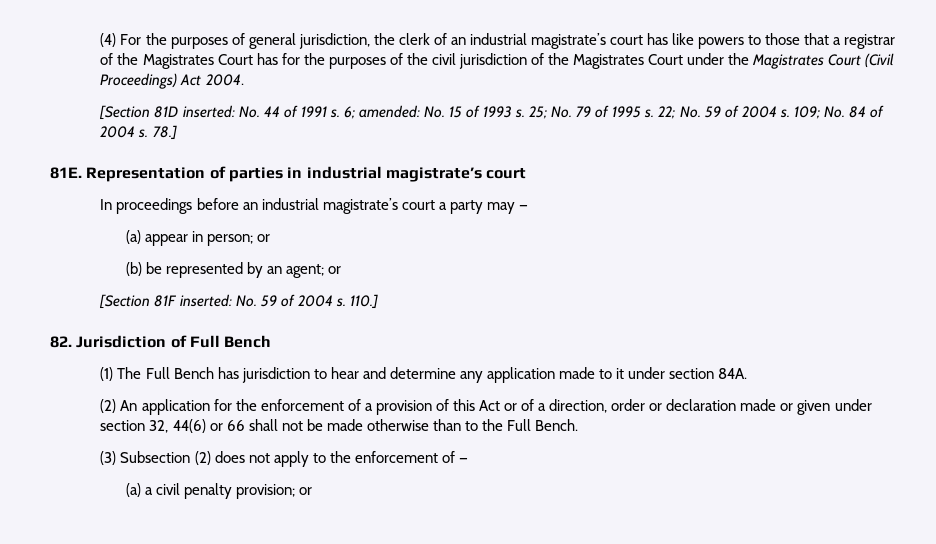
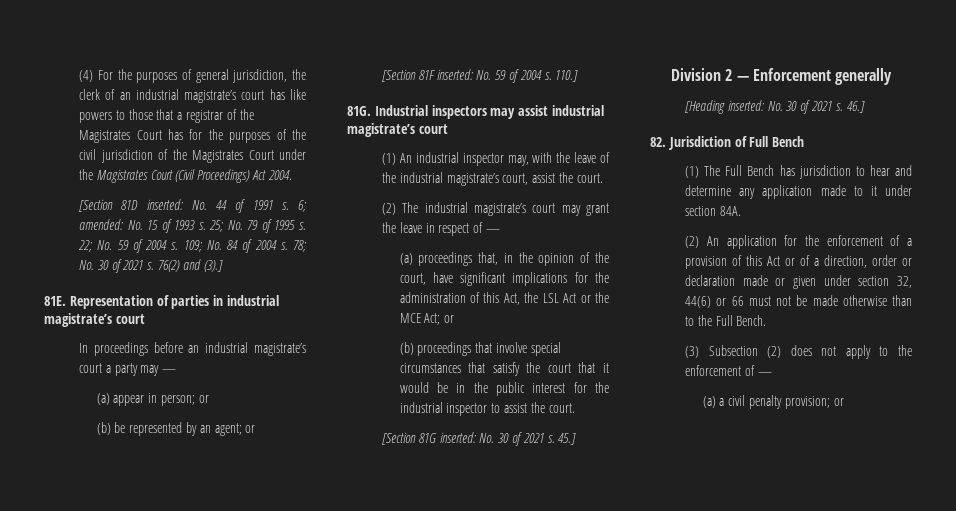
[152,125,177,140] 78.] -> [293,240,307,252] [79,259,223,273] 78; No. 30 of 2021 s. 76(2) and (3).]
(378, 301) none -> [347,105,604,119] [347,123,448,137] [382,152,610,166] [382,172,603,186] [382,202,609,216] [382,222,500,236] [399,252,609,266] [399,272,609,286] [399,292,609,305] [399,313,455,325] [399,342,561,356] [399,362,609,376] [399,382,609,396] [399,402,575,416] [382,432,577,446] [670,68,893,85] [685,100,865,114] // 81G. Industrial inspectors may assist industrial magistrate’s court // (1) An industrial inspector may, with the leave of the industrial magistrate’s court, assist the court. // (2) The industrial magistrate’s court may grant the leave in respect of — // (a) proceedings that, in the opinion of the court, have significant implications for the administration of this Act, the LSL Act or the MCE Act; or // (b) proceedings that involve special circumstances that satisfy the court that it would be in the public interest for the industrial inspector to assist the court. // [Section 81G inserted: No. 30 of 2021 s. 45.] // Division 2 — Enforcement generally // [Heading inserted: No. 30 of 2021 s. 46.]
[248,419,278,431] shall -> [748,296,771,306] must

